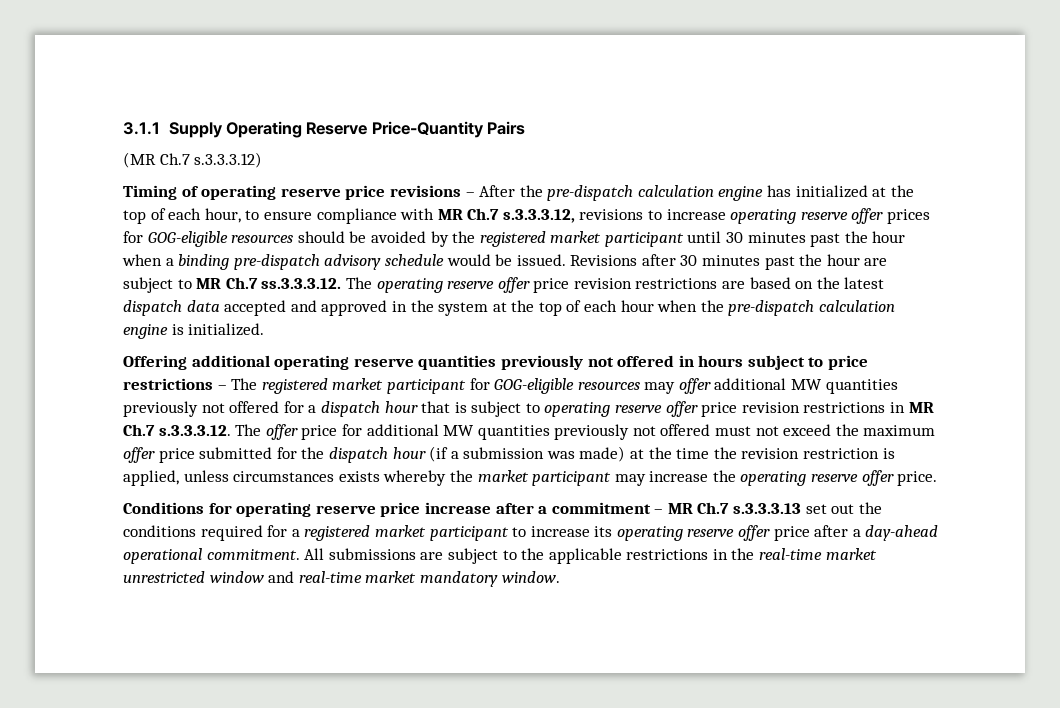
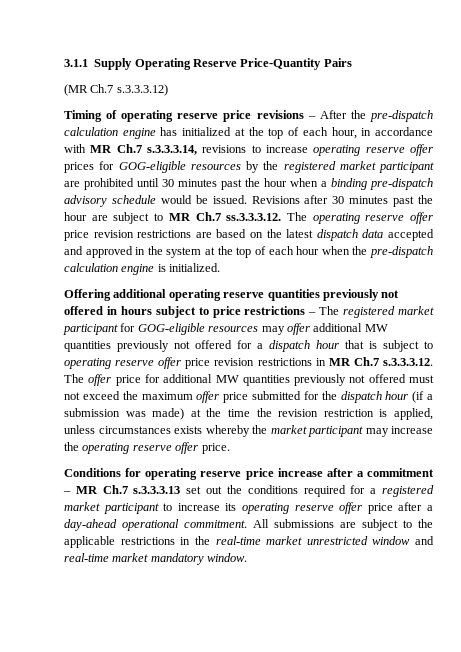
[245,208,397,224] to ensure compliance -> [361,127,433,136] in accordance
[502,209,575,223] s.3.3.3.12, -> [147,145,197,155] s.3.3.3.14,
[297,231,426,243] should be avoided -> (241, 167) none
(684, 239) none -> [64,178,134,190] are prohibited

